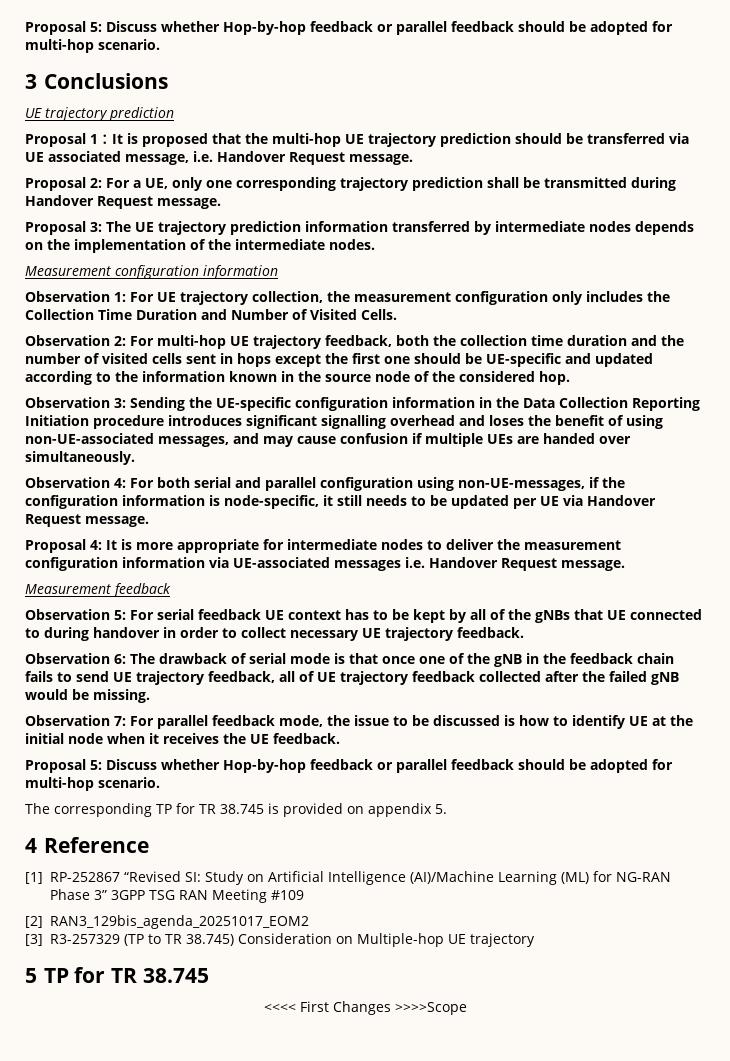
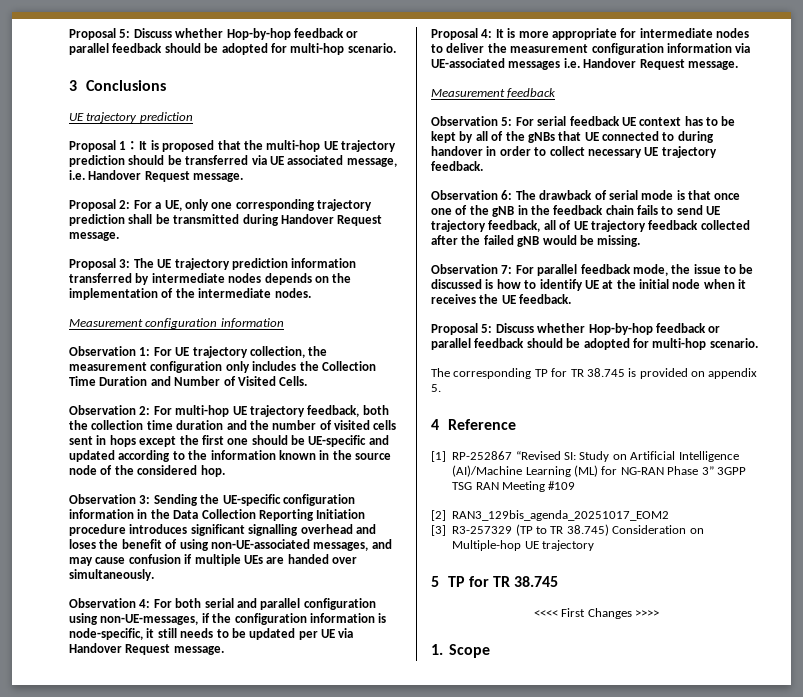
[394,1002,467,1015] >>>>Scope -> [635,610,660,617] [431,644,491,658] >>>> // 1. Scope

